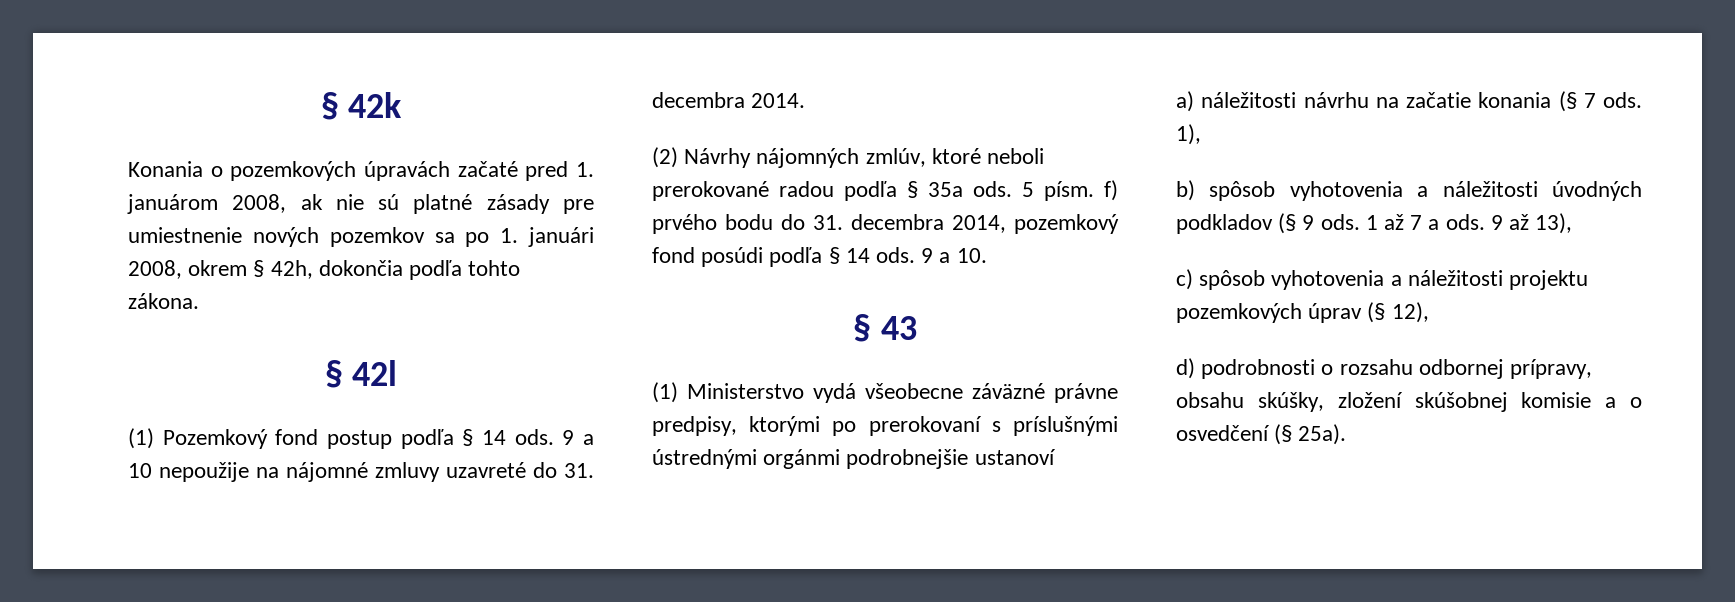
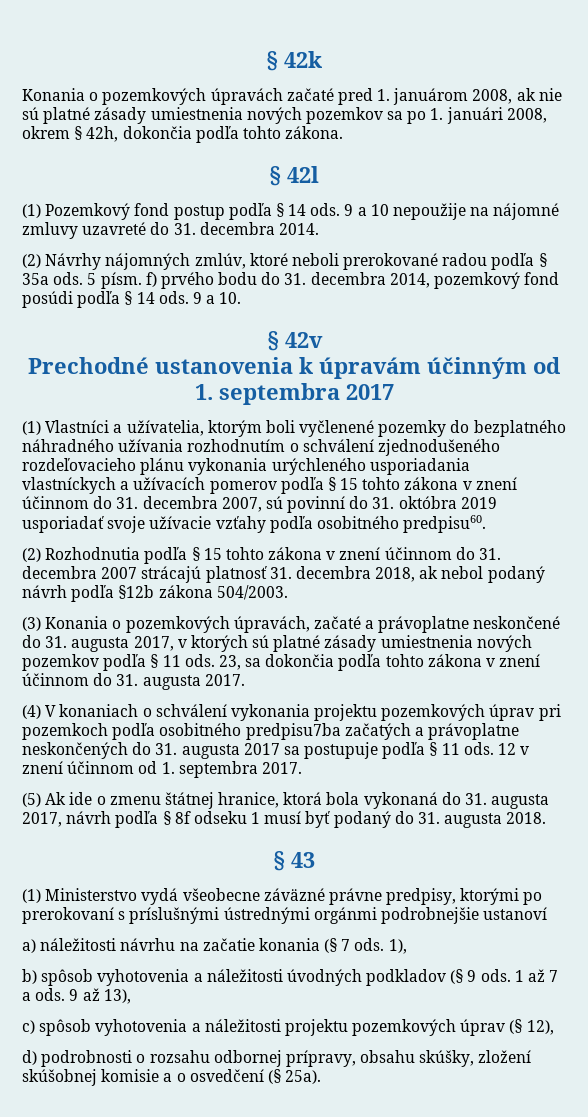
[563,199,594,214] [128,227,242,243] pre umiestnenie -> [150,107,243,120] umiestnenia
(987, 255) none -> [266,331,323,351] [28,357,560,379] [194,383,394,405] [22,420,566,437] [22,439,500,456] [22,458,470,475] [22,477,517,494] [22,496,497,513] [22,515,487,533] [22,547,502,564] [22,566,545,583] [22,585,288,602] [22,616,561,633] [22,635,532,652] [22,654,541,671] [22,673,245,690] [22,704,561,721] [22,723,520,740] [22,742,530,759] [22,761,302,778] [22,792,550,809] [22,811,547,828] // § 42v // Prechodné ustanovenia k úpravám účinným od 1. septembra 2017 // (1) Vlastníci a užívatelia, ktorým boli vyčlenené pozemky do bezplatného náhradného užívania rozhodnutím o schválení zjednodušeného rozdeľovacieho plánu vykonania urýchleného usporiadania vlastníckych a užívacích pomerov podľa § 15 tohto zákona v znení účinnom do 31. decembra 2007, sú povinní do 31. októbra 2019 usporiadať svoje užívacie vzťahy podľa osobitného predpisu60. // (2) Rozhodnutia podľa § 15 tohto zákona v znení účinnom do 31. decembra 2007 strácajú platnosť 31. decembra 2018, ak nebol podaný návrh podľa §12b zákona 504/2003. // (3) Konania o pozemkových úpravách, začaté a právoplatne neskončené do 31. augusta 2017, v ktorých sú platné zásady umiestnenia nových pozemkov podľa § 11 ods. 23, sa dokončia podľa tohto zákona v znení účinnom do 31. augusta 2017. // (4) V konaniach o schválení vykonania projektu pozemkových úprav pri pozemkoch podľa osobitného predpisu7ba začatých a právoplatne neskončených do 31. augusta 2017 sa postupuje podľa § 11 ods. 12 v znení účinnom od 1. septembra 2017. // (5) Ak ide o zmenu štátnej hranice, ktorá bola vykonaná do 31. augusta 2017, návrh podľa § 8f odseku 1 musí byť podaný do 31. augusta 2018.

